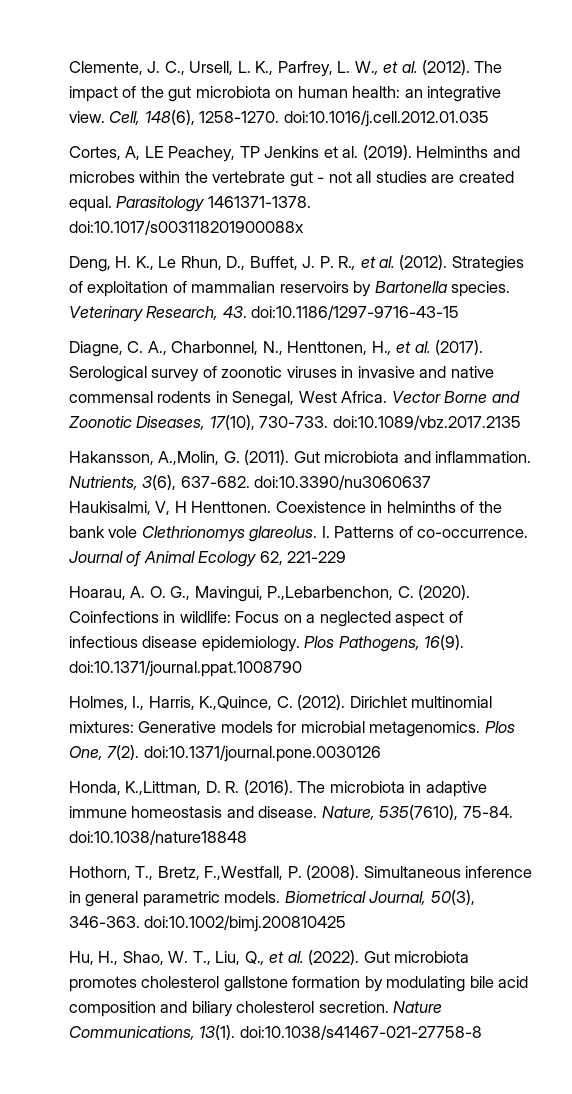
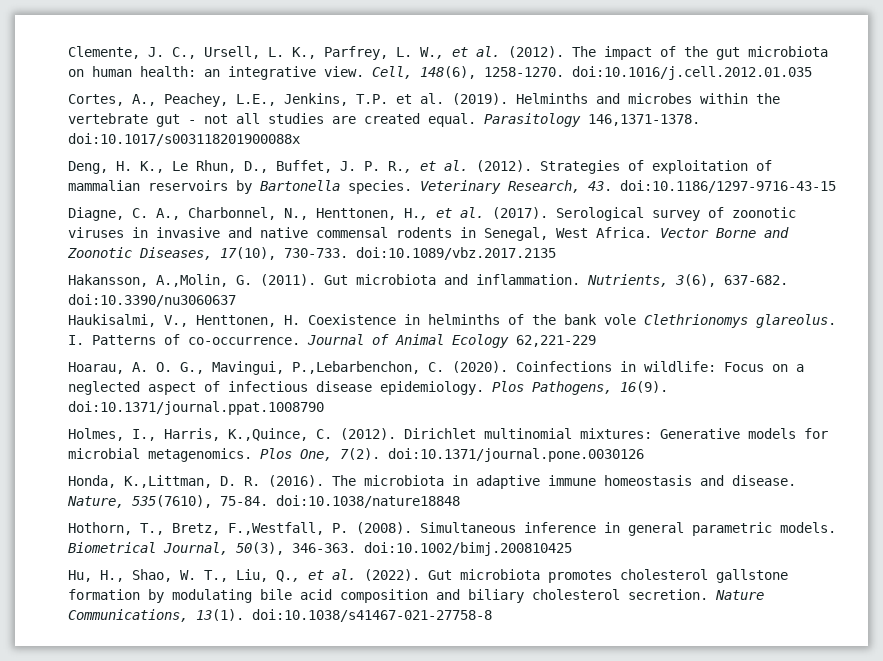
[125,146,320,162] A, LE Peachey, TP Jenkins -> [131,93,388,107] A., Peachey, L.E., Jenkins, T.P.
[207,196,311,208] 1461371-1378. -> [587,114,700,126] 146,1371-1378.
[155,501,272,515] V, H Henttonen. -> [163,315,300,327] V., Henttonen, H.
[259,551,347,565] 62, 221-229 -> [515,335,596,347] 62,221-229

